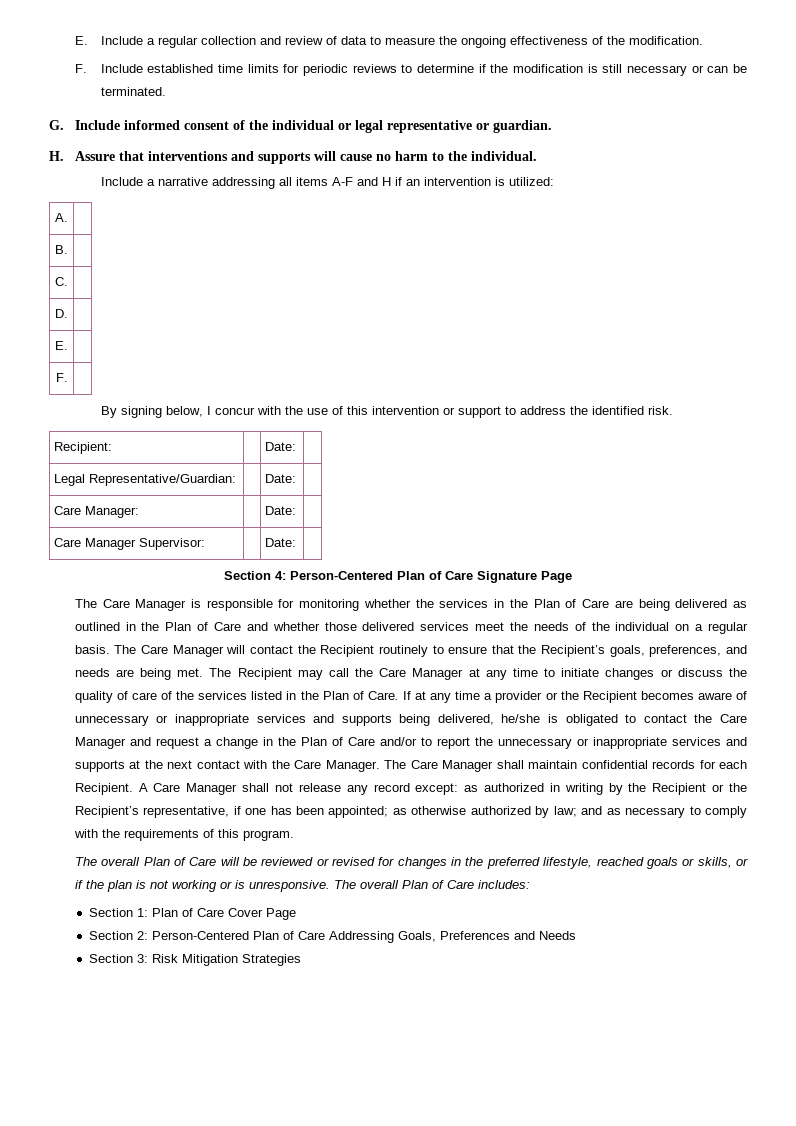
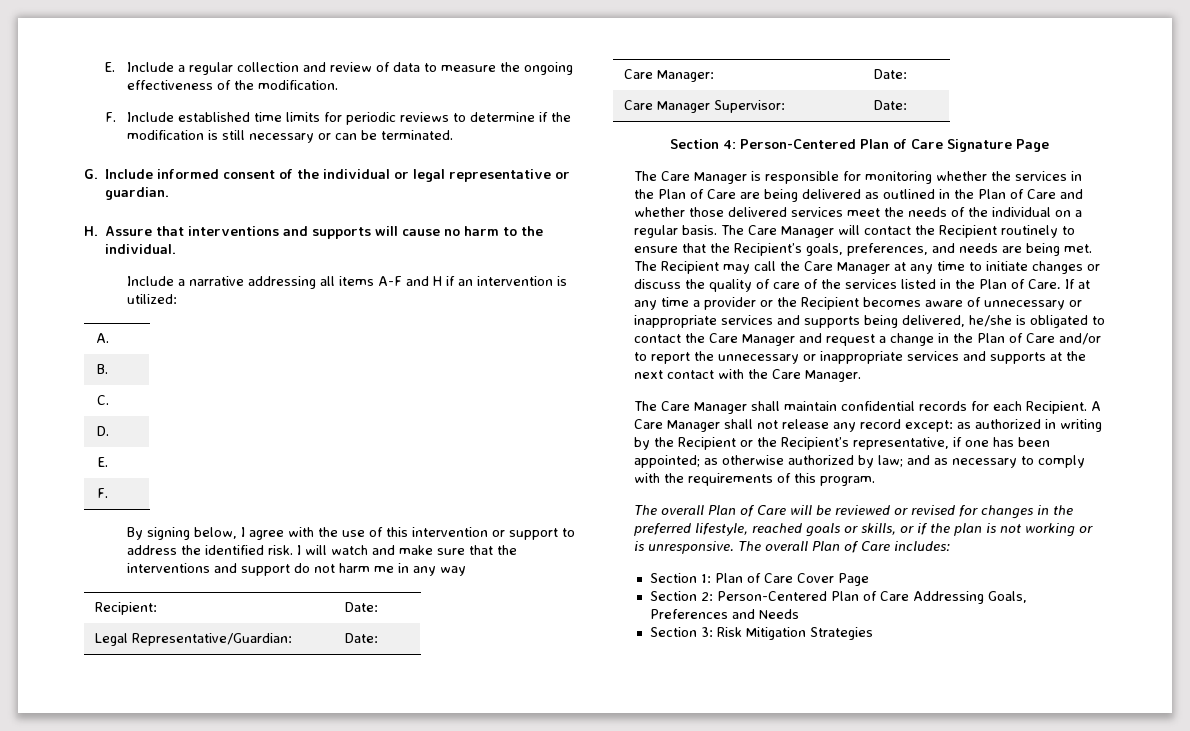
[214,407,255,415] concur -> [248,530,284,540] agree
(673, 410) none -> [296,545,517,555] [126,563,466,576] I will watch and make sure that the interventions and support do not harm me in any way
(380, 766) none -> (862, 376) //

